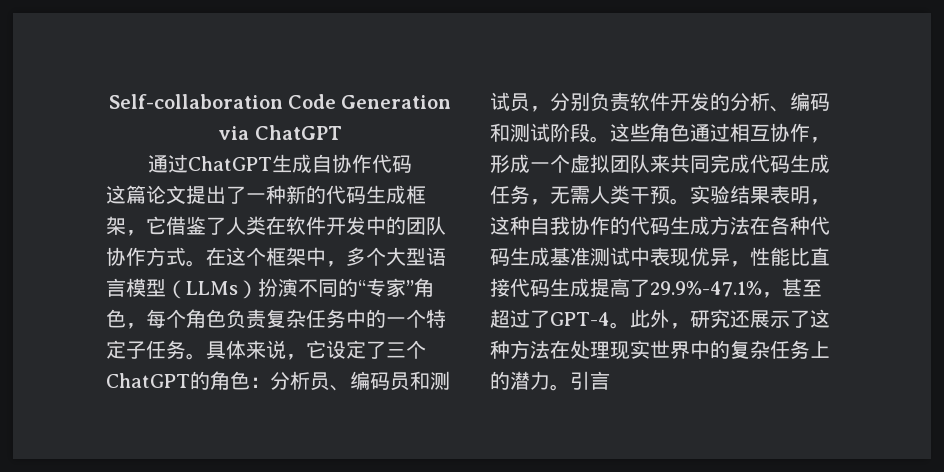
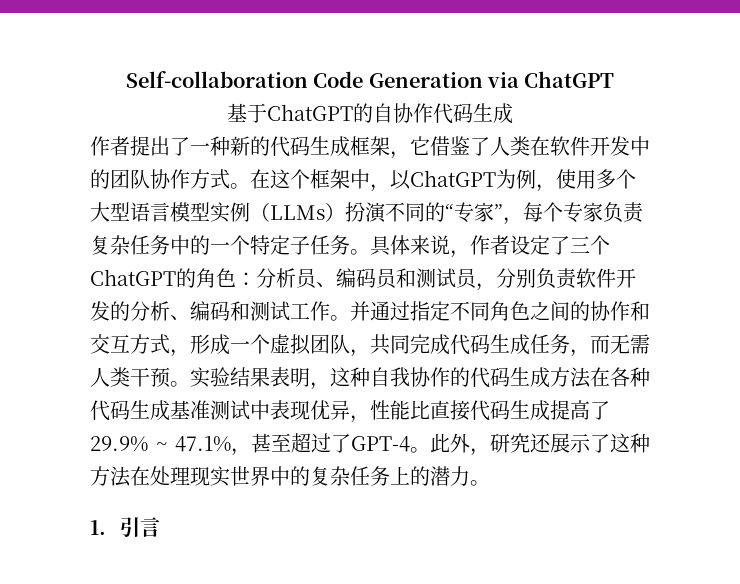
[148,154,312,173] 通过ChatGPT生成 -> [227,103,373,123] 基于ChatGPT的
[106,185,186,204] // 这篇论文 -> [473,103,513,124] [90,136,130,156] 生成 // 作者
(346, 264) none -> [390,169,596,192] 以ChatGPT为例，使用
(166, 288) none -> [210,202,250,223] 实例
[414,278,434,297] [106,309,226,329] 角色，每个角色 -> [503,202,603,225] ，每个专家
[306,340,326,359] 它 -> [470,235,510,255] 作者
[550,123,810,143] 阶段。这些角色通过相互协作 -> [290,301,650,321] [90,334,170,354] 工作。并通过指定不同角色之间的协作和交互方式
[650,154,670,173] 来 -> [350,349,370,357] ，
(550, 202) none -> [590,335,610,354] 而
[650,281,762,297] 29.9%-47.1% -> [90,436,232,452] 29.9% ~ 47.1%
(570, 387) none -> [90,520,106,535] // 1.

